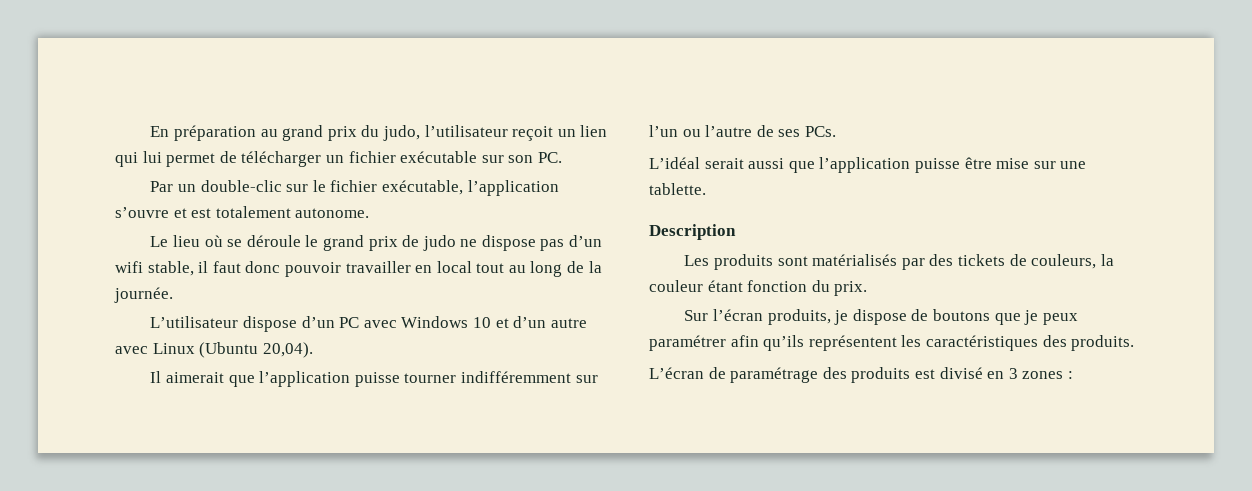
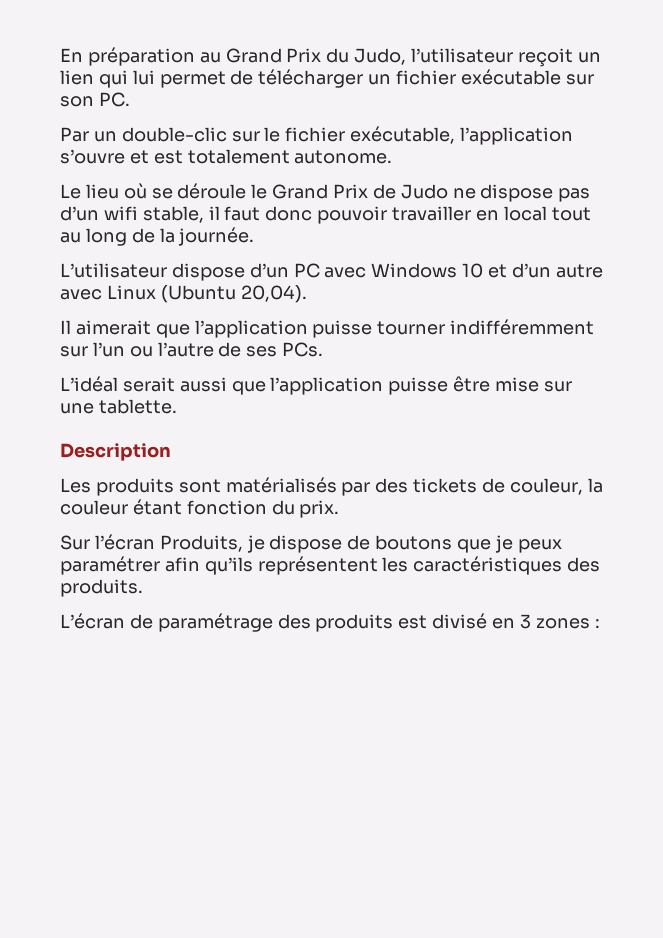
[282,125,420,141] grand prix du judo, -> [225,48,407,65] Grand Prix du Judo,
[322,235,456,251] grand prix de judo -> [272,184,448,199] Grand Prix de Judo
[1031,254,1097,269] couleurs, -> [509,478,583,495] couleur,
[767,309,831,325] produits, -> [159,535,243,552] Produits,

